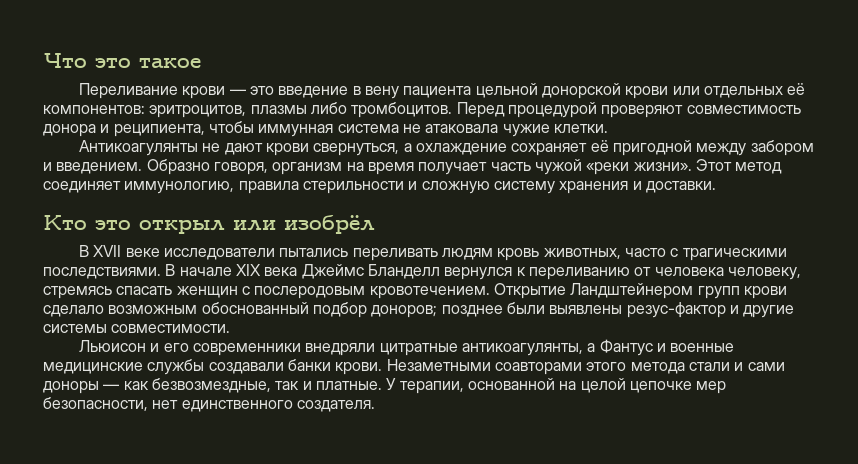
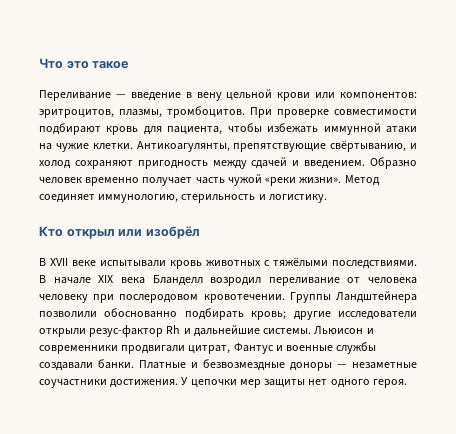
[182,83,806,99] [43,102,801,118] [43,121,608,137] [79,140,814,156] [43,159,414,175] крови — это введение в вену пациента цельной донорской крови или отдельных её компонентов: эритроцитов, плазмы либо тромбоцитов. Перед процедурой проверяют совместимость донора и реципиента, чтобы иммунная система не атаковала чужие клетки. // Антикоагулянты не дают крови свернуться, а охлаждение сохраняет её пригодной между забором и введением. Образно говоря, организм на время -> [115,89,417,101] [39,106,417,118] [39,123,417,135] [39,140,417,152] [39,157,417,169] [39,177,140,186] — введение в вену цельной крови или компонентов: эритроцитов, плазмы, тромбоцитов. При проверке совместимости подбирают кровь для пациента, чтобы избежать иммунной атаки на чужие клетки. Антикоагулянты, препятствующие свёртыванию, и холод сохраняют пригодность между сдачей и введением. Образно человек временно
[695,159,783,174] [43,181,716,194] Этот метод соединяет иммунологию, правила стерильности и сложную систему хранения и доставки. -> [344,175,380,186] [39,194,327,203] Метод соединяет иммунологию, стерильность и логистику.
[95,220,131,230] это -> (63, 231) none
[164,248,787,261] исследователи пытались переливать людям кровь животных, часто с трагическими -> [100,257,328,269] испытывали кровь животных с тяжёлыми
[301,264,801,280] [43,283,787,299] [43,302,795,318] [43,324,231,333] [79,340,596,356] Джеймс Бланделл вернулся к переливанию от человека человеку, стремясь спасать женщин с послеродовым кровотечением. Открытие Ландштейнером групп крови сделало возможным обоснованный подбор доноров; позднее были выявлены резус-фактор и другие системы совместимости. // Льюисон и его современники внедряли цитратные антикоагулянты, а -> [152,275,417,286] [39,291,417,303] [39,308,417,320] [39,325,374,337] [39,345,231,354] Бланделл возродил переливание от человека человеку при послеродовом кровотечении. Группы Ландштейнера позволили обоснованно подбирать кровь; другие исследователи открыли резус-фактор Rh и дальнейшие системы. Льюисон и современники продвигали цитрат,
[43,362,143,374] медицинские -> (334, 348) none
[287,359,785,375] [43,378,727,394] [43,397,375,412] банки крови. Незаметными соавторами этого метода стали и сами доноры — как безвозмездные, так и платные. У терапии, основанной на целой цепочке мер безопасности, нет единственного создателя. -> [98,359,417,371] [39,377,407,388] банки. Платные и безвозмездные доноры — незаметные соучастники достижения. У цепочки мер защиты нет одного героя.

